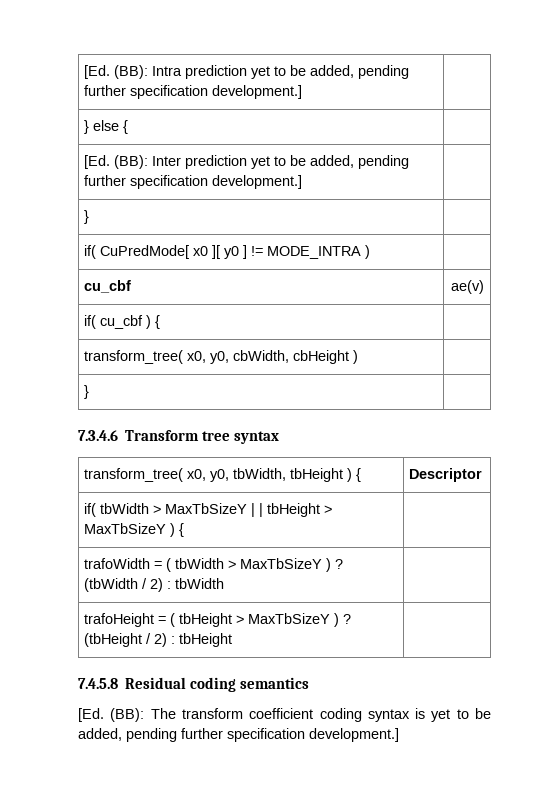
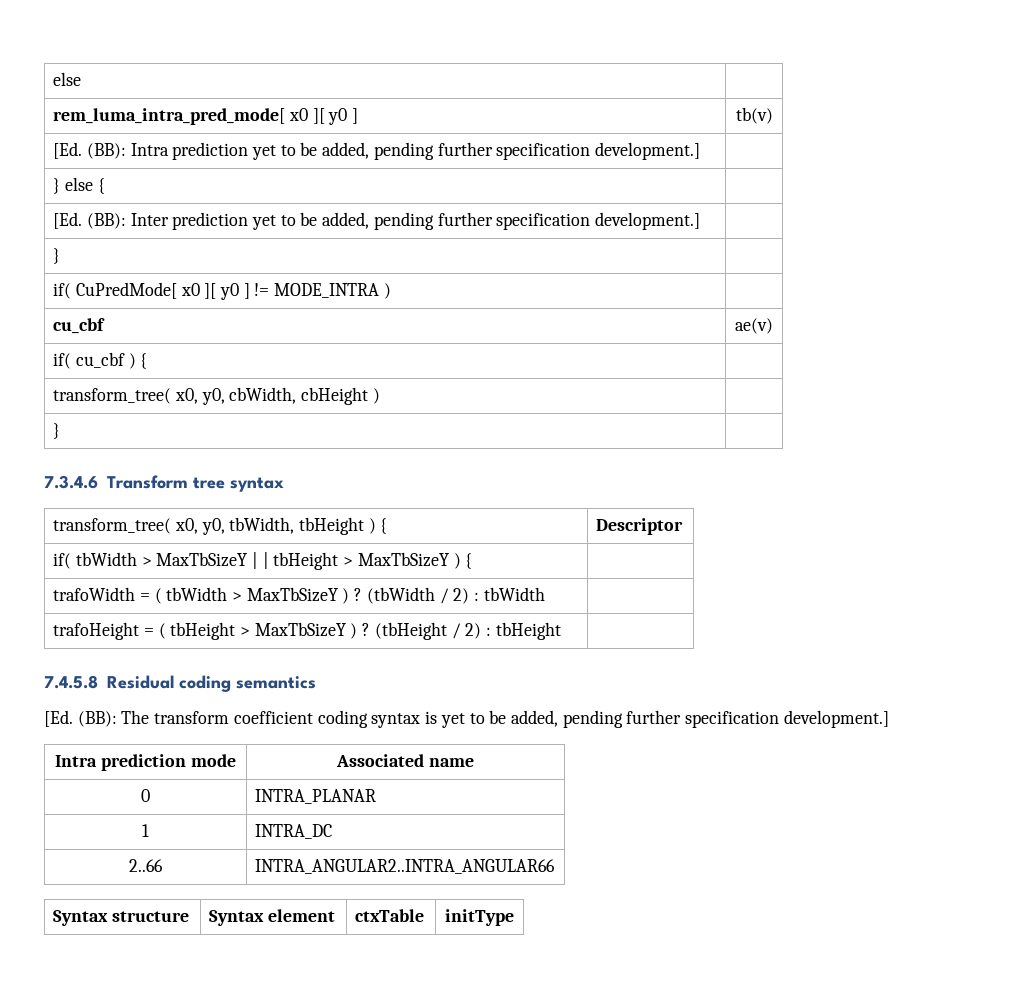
(84, 72) none -> [53,72,82,86] [53,108,359,125] [735,107,773,124] else | // rem_luma_intra_pred_mode[ x0 ][ y0 ] | tb(v) //
(399, 735) none -> [55,754,236,771] [336,754,474,767] [141,789,150,802] [255,789,377,804] [142,824,149,837] [255,824,333,839] [129,859,163,872] [255,859,556,874] [53,910,189,926] [209,909,335,926] [355,909,425,922] [445,909,514,926] // Intra prediction mode | Associated name // 0 | INTRA_PLANAR // 1 | INTRA_DC // 2..66 | INTRA_ANGULAR2..INTRA_ANGULAR66 // Syntax structure | Syntax element | ctxTable | initType

